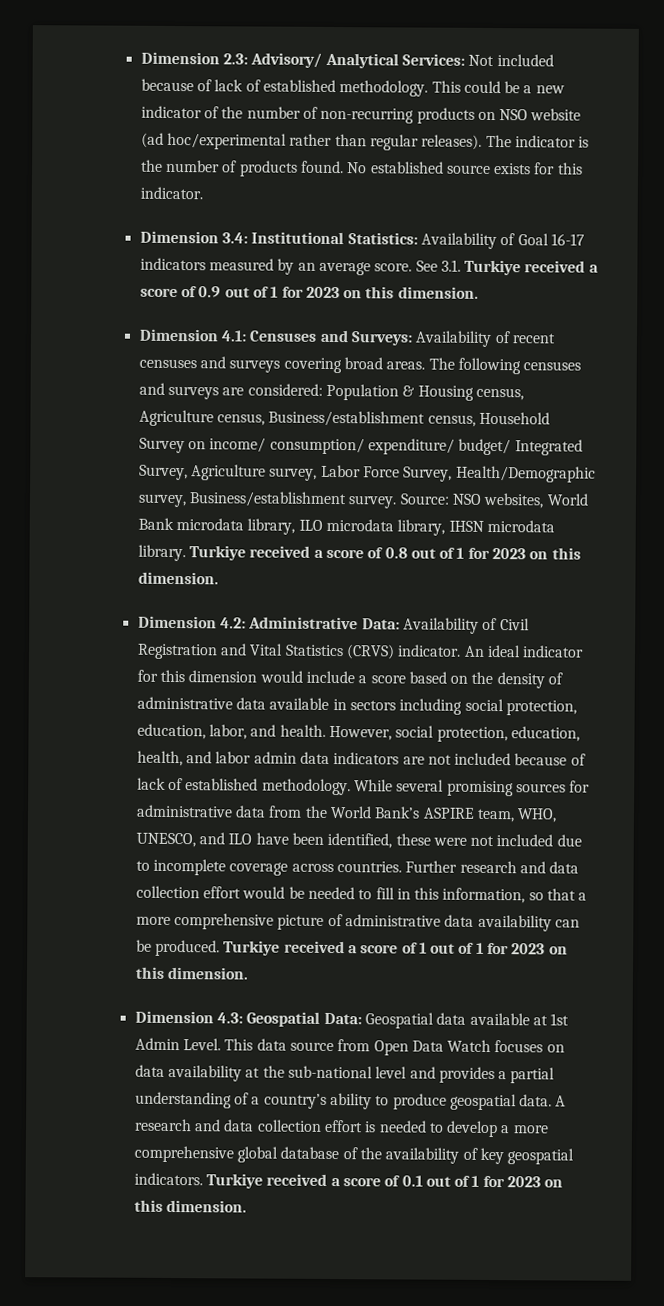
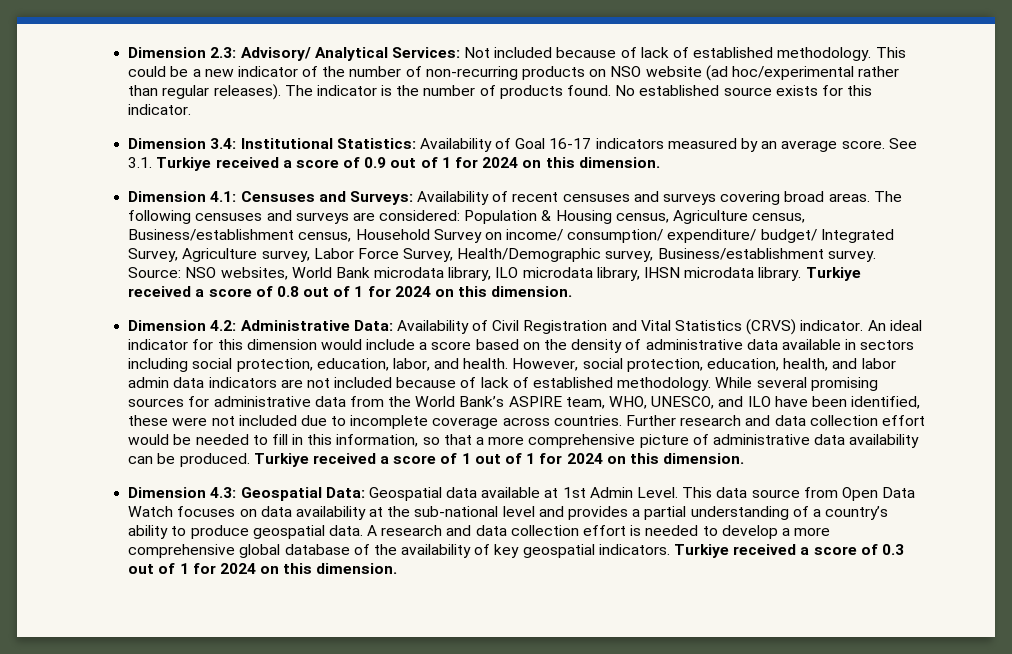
[305,286,340,299] 2023 -> [482,157,519,168] 2024
[492,548,527,560] 2023 -> [394,286,431,297] 2024
[511,943,546,955] 2023 -> [566,453,603,464] 2024
[401,1175,542,1188] 0.1 out of 1 for 2023 -> [881,544,904,555] [128,563,256,574] 0.3 out of 1 for 2024

